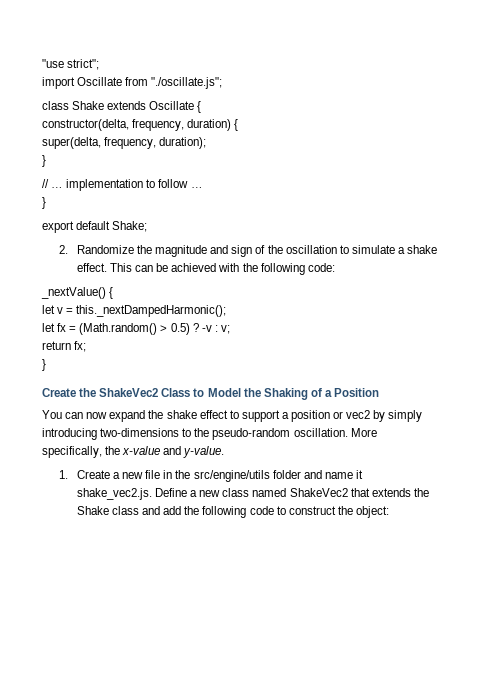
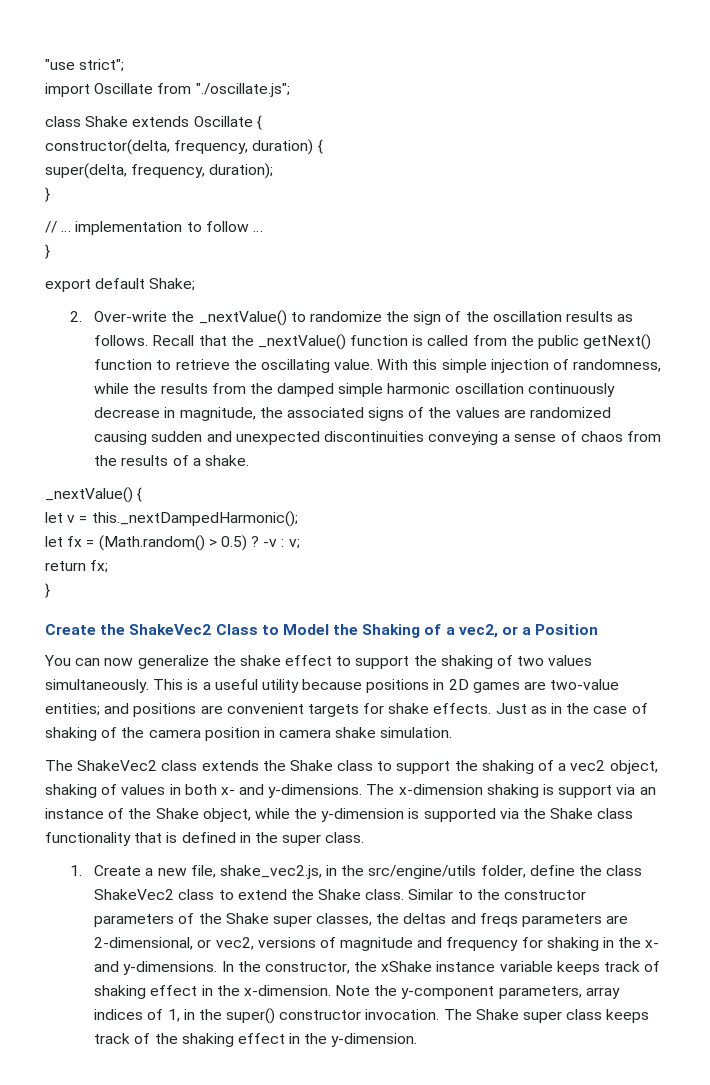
[76,245,438,257] [76,263,335,275] Randomize the magnitude and sign of the oscillation to simulate a shake effect. This can be achieved with the following code: -> [94,310,634,326] [94,334,652,350] [94,359,662,373] [94,383,615,397] [94,407,612,421] [94,431,662,445] [94,455,249,466] Over-write the _nextValue() to randomize the sign of the oscillation results as follows. Recall that the _nextValue() function is called from the public getNext() function to retrieve the oscillating value. With this simple injection of randomness, while the results from the damped simple harmonic oscillation continuously decrease in magnitude, the associated signs of the values are randomized causing sudden and unexpected discontinuities conveying a sense of chaos from the results of a shake.
(332, 393) none -> [458,624,532,638] vec2, or a
[109,410,146,422] expand -> [137,655,209,669] generalize
[281,410,423,422] [42,428,377,440] [42,446,225,458] a position or vec2 by simply introducing two-dimensions to the pseudo-random oscillation. More specifically, the x-value and y-value. -> [413,655,593,669] [45,679,620,693] [45,703,648,717] [45,727,453,741] [45,760,658,774] [45,784,656,798] [45,808,634,822] [45,832,365,846] the shaking of two values simultaneously. This is a useful utility because positions in 2D games are two-value entities; and positions are convenient targets for shake effects. Just as in the case of shaking of the camera position in camera shake simulation. // The ShakeVec2 class extends the Shake class to support the shaking of a vec2 object, shaking of values in both x- and y-dimensions. The x-dimension shaking is support via an instance of the Shake object, while the y-dimension is supported via the Shake class functionality that is defined in the super class.
[145,470,161,479] file -> [190,865,322,879] file, shake_vec2.js,
[272,470,363,479] [76,488,429,500] [76,506,389,518] folder and name it shake_vec2.js. Define a new class named ShakeVec2 that extends the Shake class and add the following code to construct the object: -> [480,865,643,878] [94,889,587,900] [94,913,629,927] [94,937,660,951] [94,961,661,975] [94,985,620,999] [94,1008,650,1024] [94,1033,418,1047] folder, define the class ShakeVec2 class to extend the Shake class. Similar to the constructor parameters of the Shake super classes, the deltas and freqs parameters are 2-dimensional, or vec2, versions of magnitude and frequency for shaking in the x- and y-dimensions. In the constructor, the xShake instance variable keeps track of shaking effect in the x-dimension. Note the y-component parameters, array indices of 1, in the super() constructor invocation. The Shake super class keeps track of the shaking effect in the y-dimension.

